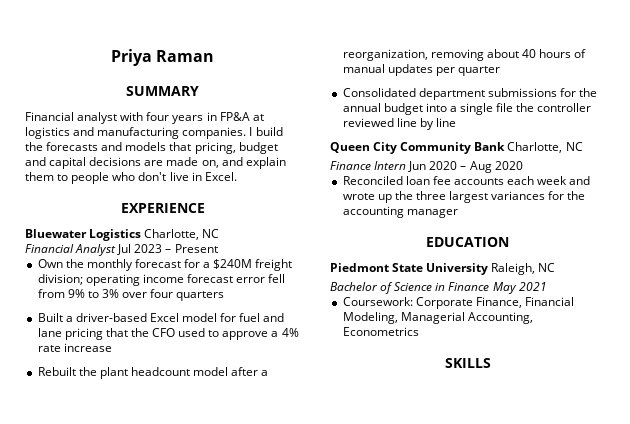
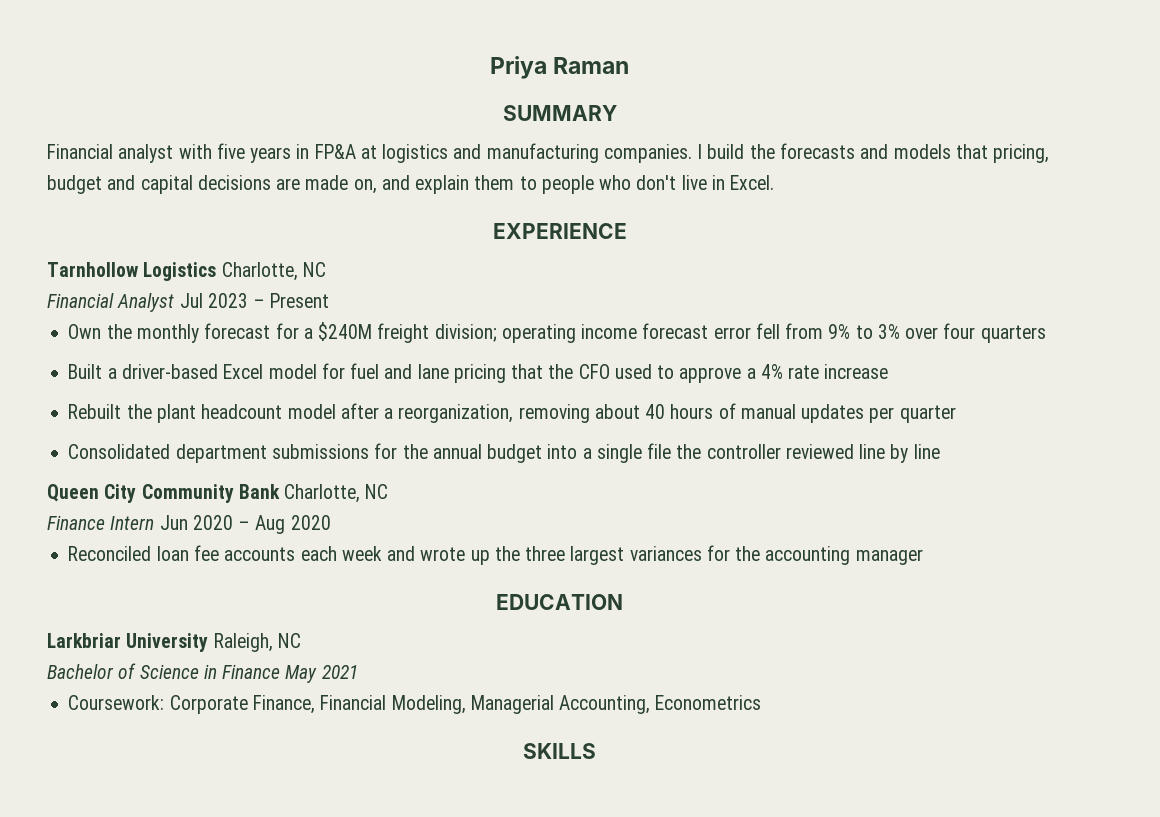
[146,112,170,121] four -> [216,143,245,159] five
[25,229,87,238] Bluewater -> [47,262,138,277] Tarnhollow
[330,263,424,272] Piedmont State -> [47,633,121,648] Larkbriar

